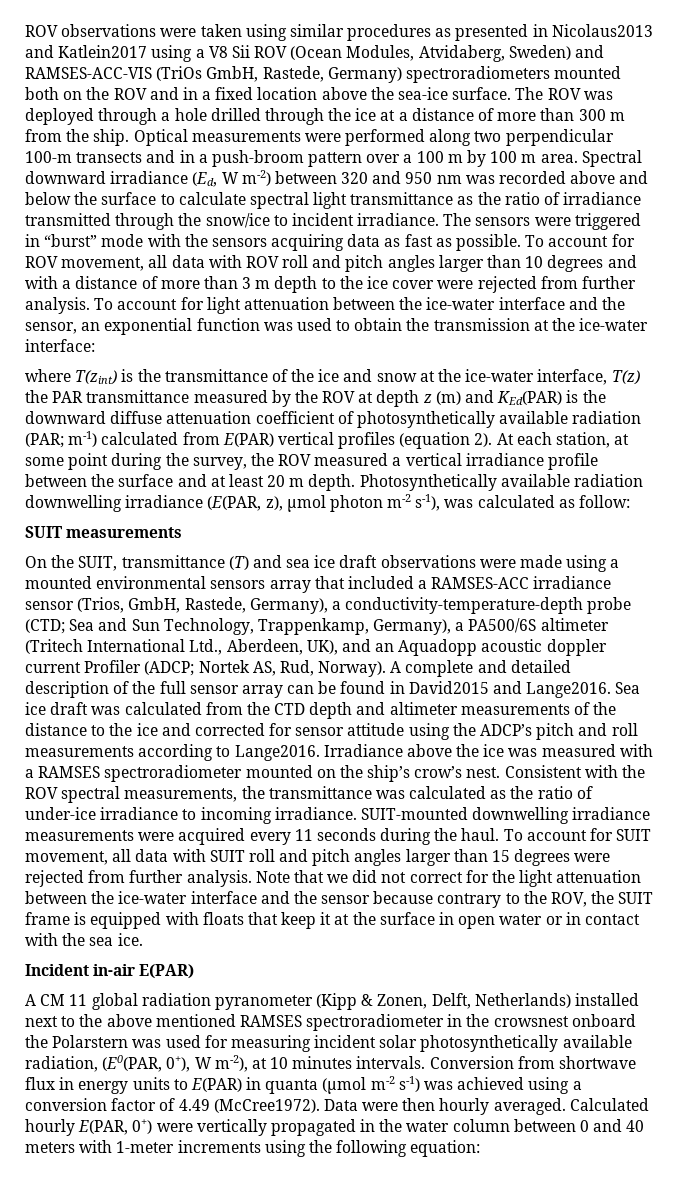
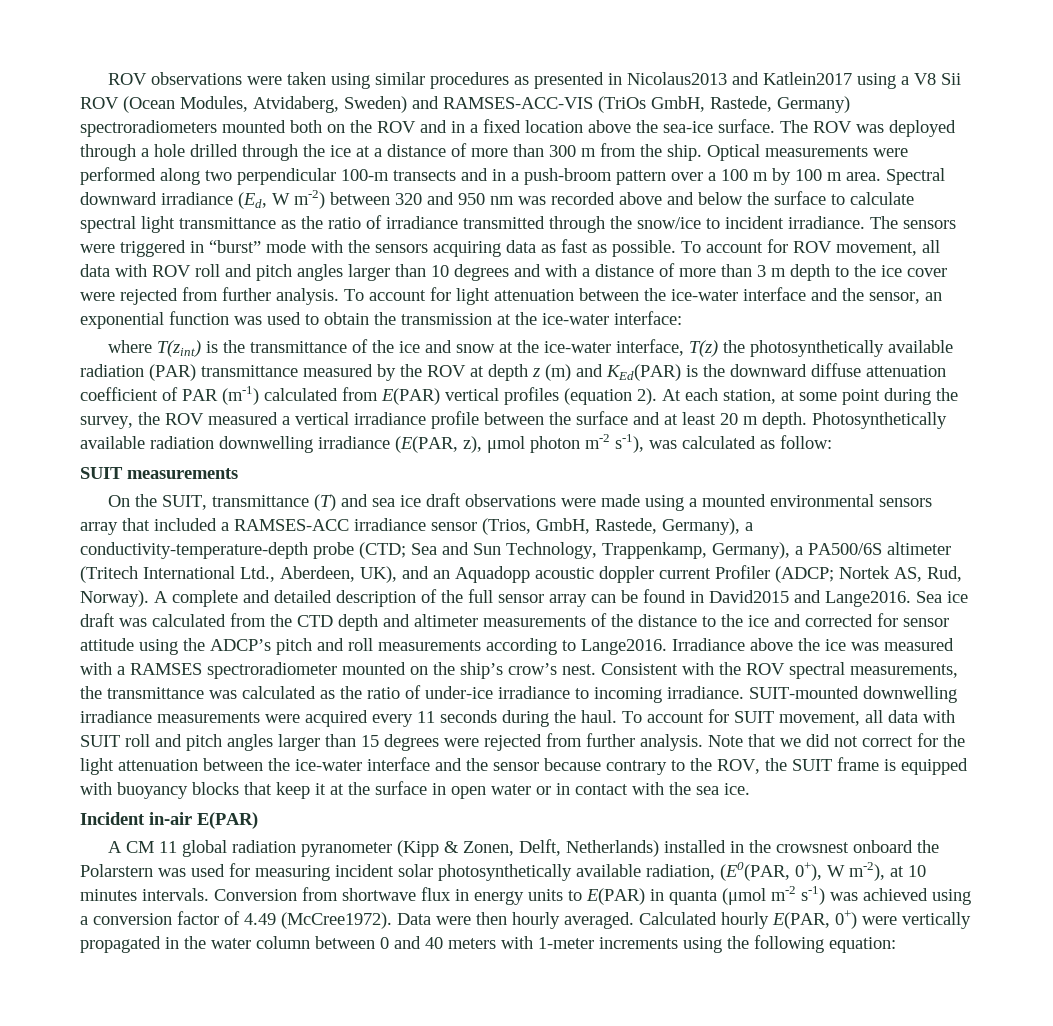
[52,391,84,403] PAR -> [749,340,953,357] [80,364,196,381] photosynthetically available radiation (PAR)
[356,411,642,428] [25,431,98,448] photosynthetically available radiation (PAR; m-1) -> [182,386,259,405] PAR (m-1)
[202,912,244,925] floats -> [117,782,239,799] buoyancy blocks
[25,1014,445,1031] next to the above mentioned RAMSES spectroradiometer -> (726, 846) none

